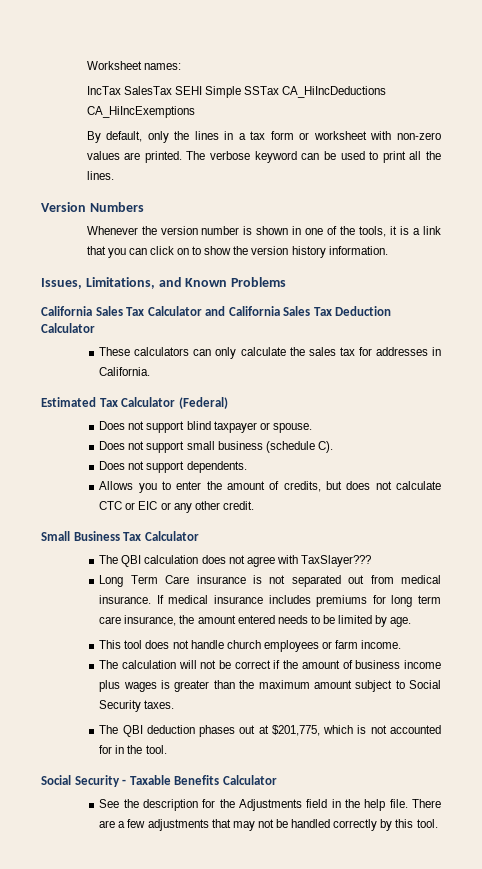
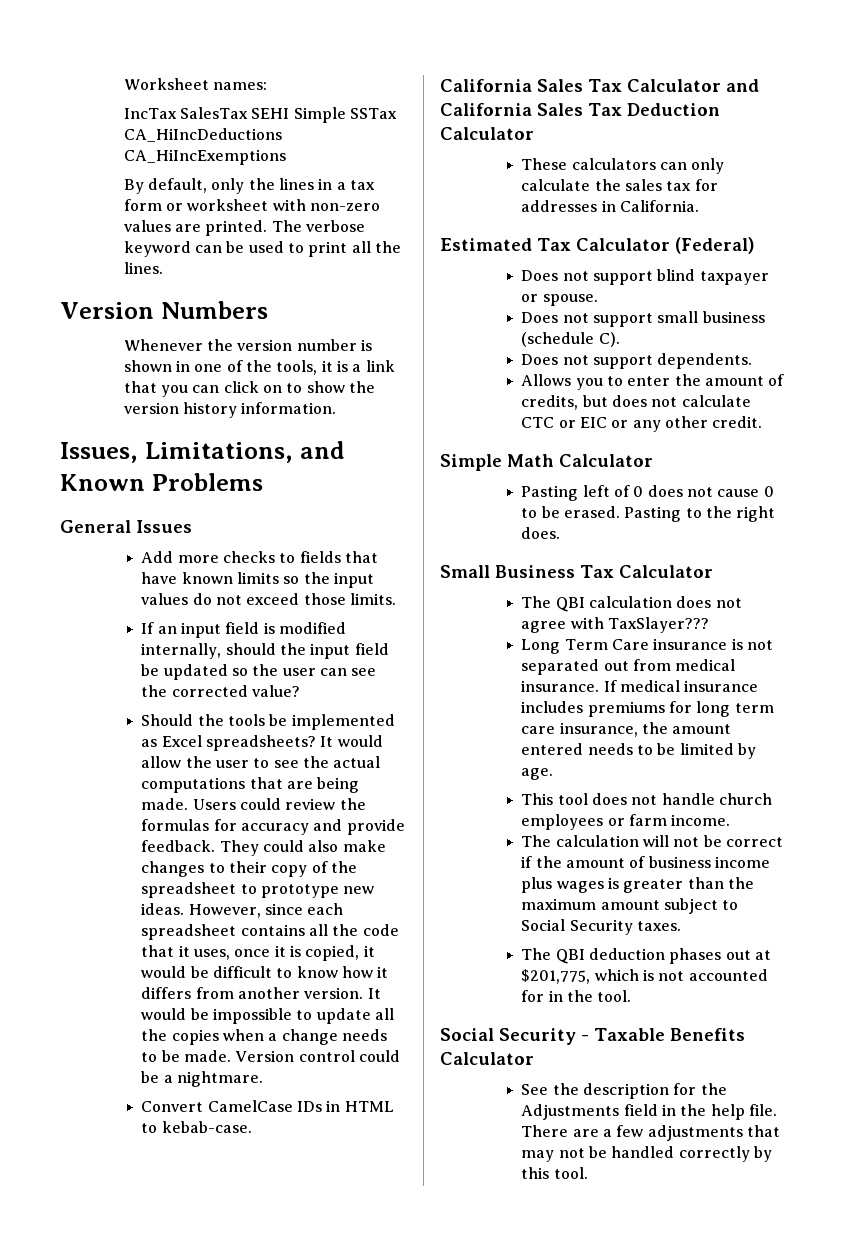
(287, 282) none -> [60,520,192,533] [141,551,378,563] [141,572,374,588] [141,593,396,605] [141,622,346,638] [141,643,389,659] [141,664,377,680] [141,685,300,697] [141,714,395,730] [141,735,383,751] [141,756,381,768] [141,777,360,793] [141,798,366,810] [141,819,405,835] [141,840,386,856] [141,861,357,877] [141,882,375,898] [141,903,344,918] [141,924,399,940] [141,945,375,961] [141,966,389,978] [141,987,381,999] [141,1008,394,1024] [141,1029,387,1045] [141,1050,400,1062] [141,1071,263,1087] [141,1100,394,1112] [141,1121,252,1133] // General Issues // Add more checks to fields that have known limits so the input values do not exceed those limits. // If an input field is modified internally, should the input field be updated so the user can see the corrected value? // Should the tools be implemented as Excel spreadsheets? It would allow the user to see the actual computations that are being made. Users could review the formulas for accuracy and provide feedback. They could also make changes to their copy of the spreadsheet to prototype new ideas. However, since each spreadsheet contains all the code that it uses, once it is copied, it would be difficult to know how it differs from another version. It would be impossible to update all the copies when a change needs to be made. Version control could be a nightmare. // Convert CamelCase IDs in HTML to kebab-case.
(254, 505) none -> [440,454,653,471] [521,485,774,501] [521,506,776,522] [521,527,561,539] // Simple Math Calculator // Pasting left of 0 does not cause 0 to be erased. Pasting to the right does.

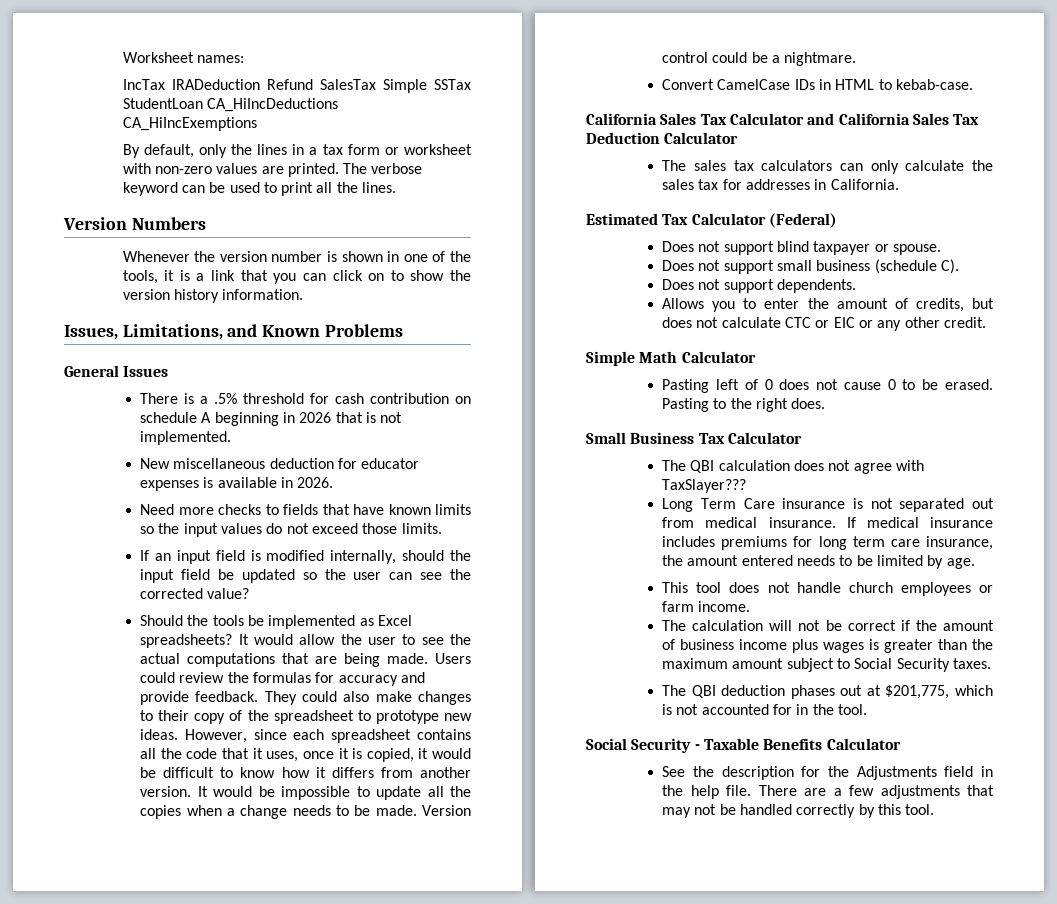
[180,107,290,119] SalesTax SEHI -> [171,79,376,90] IRADeduction Refund SalesTax
(397, 113) none -> [122,98,203,109] StudentLoan
[141,551,174,563] Add -> [140,393,471,404] [140,412,403,426] [140,431,232,445] [140,458,420,469] [140,477,334,491] [140,504,175,515] There is a .5% threshold for cash contribution on schedule A beginning in 2026 that is not implemented. // New miscellaneous deduction for educator expenses is available in 2026. // Need
[521,158,568,170] These -> [662,160,754,171] The sales tax

